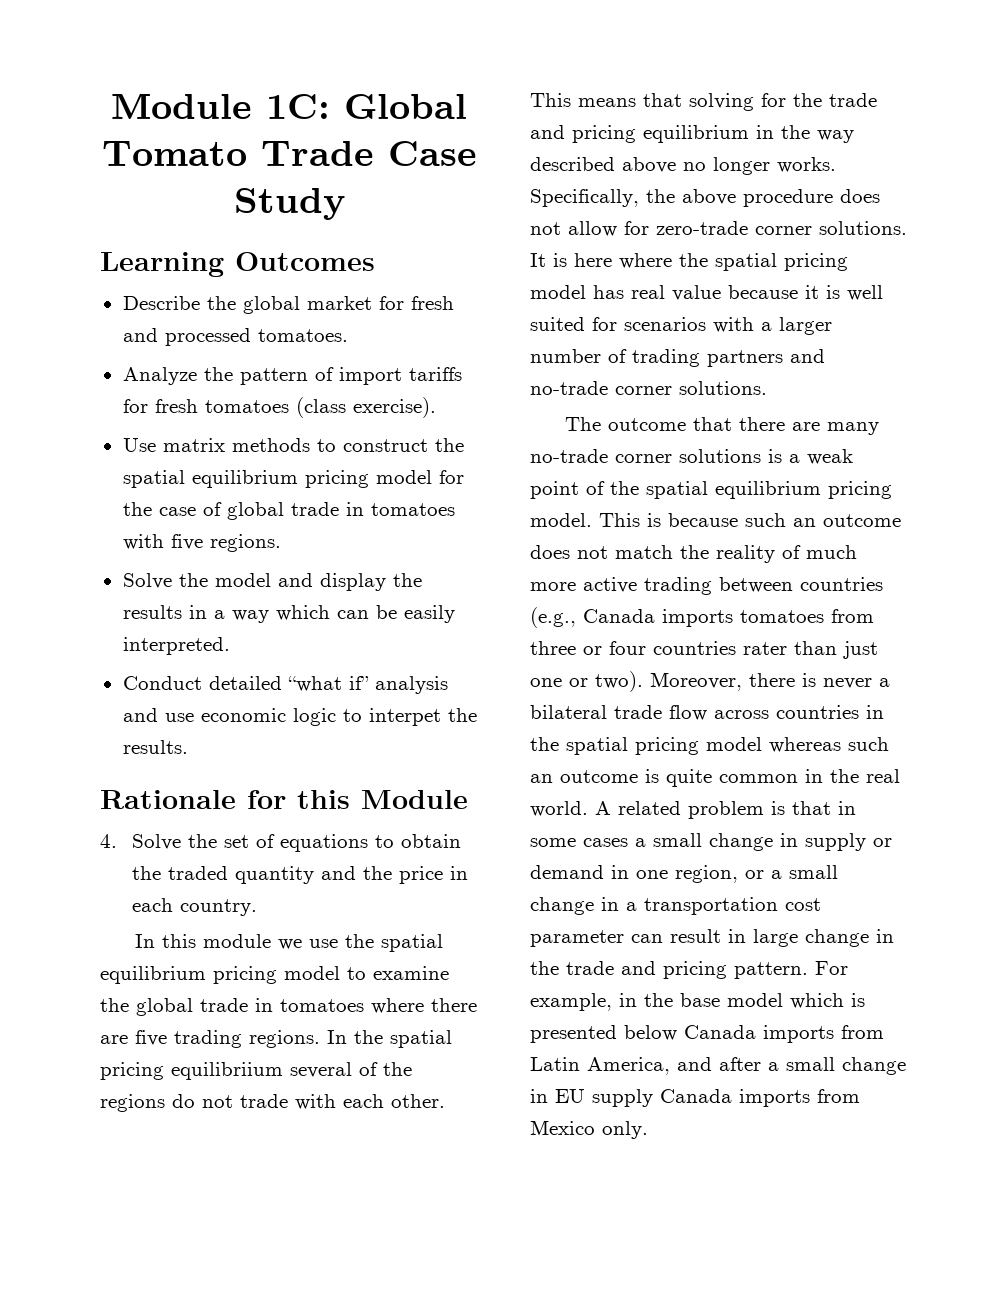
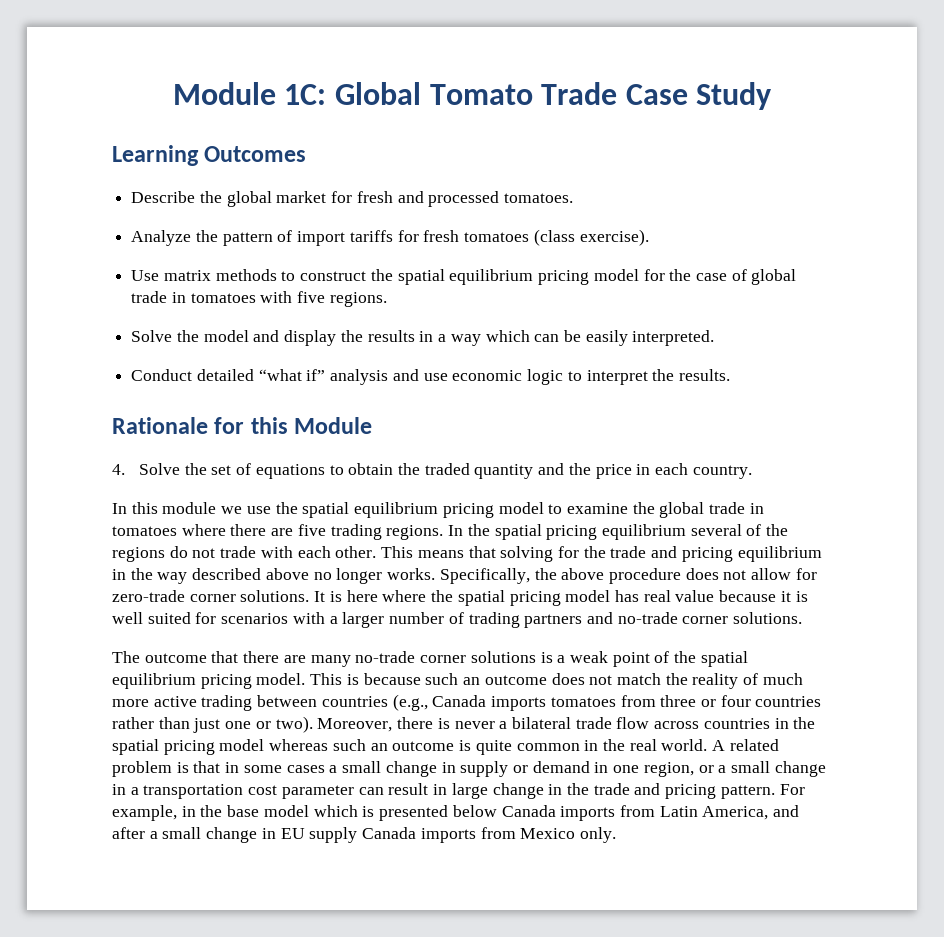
[368,708,441,726] interpet -> [586,370,648,385] interpret
[171,1062,283,1080] equilibriium -> [601,524,686,540] equilibrium
[743,642,787,655] rater -> [112,717,154,729] rather

